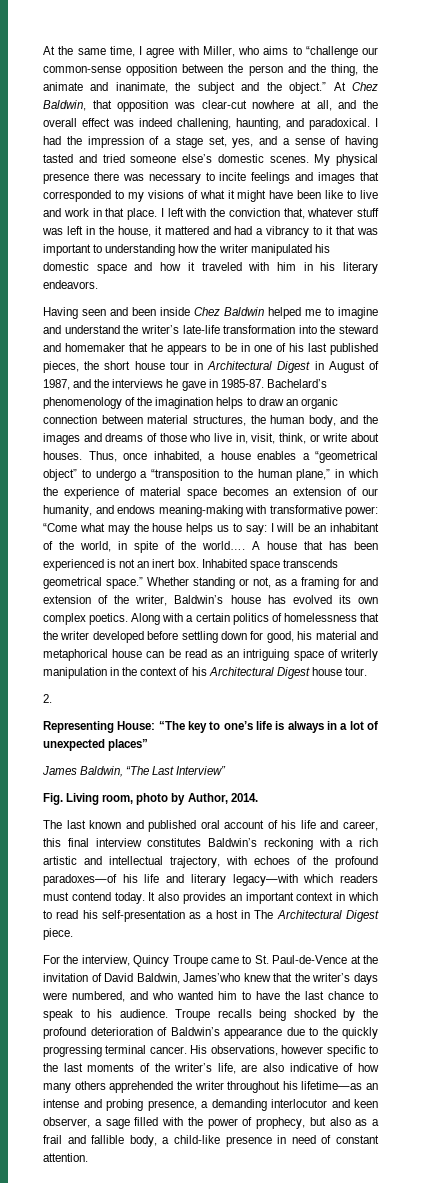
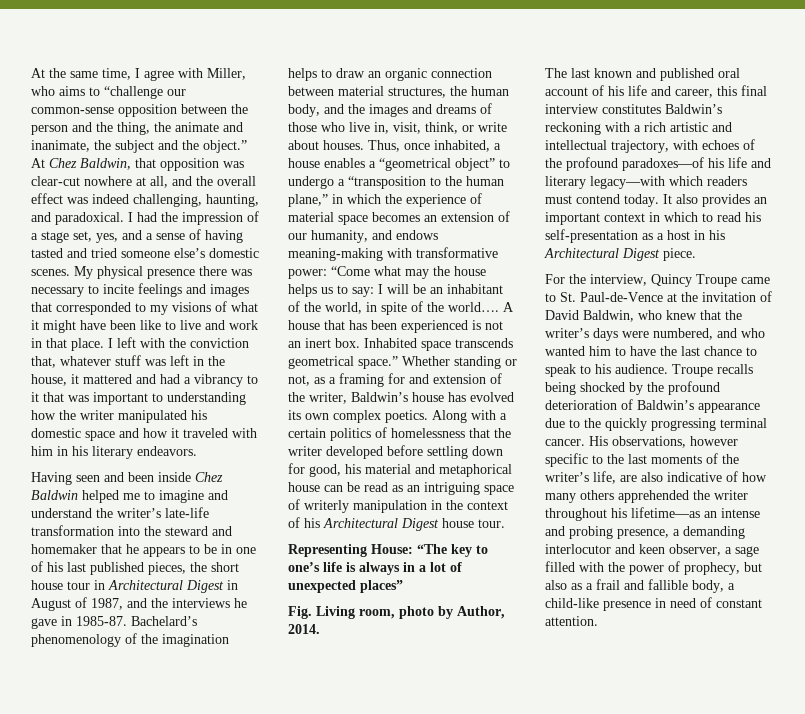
[177,118,231,130] challening, -> [133,194,202,207] challenging,
[43,694,52,703] // 2. -> (505, 523) none
[42,766,227,777] // James Baldwin, “The Last Interview” -> (403, 586) none
[254,910,274,919] The -> [709,230,725,240] his
[183,973,241,982] James’who -> [638,310,662,320] who

